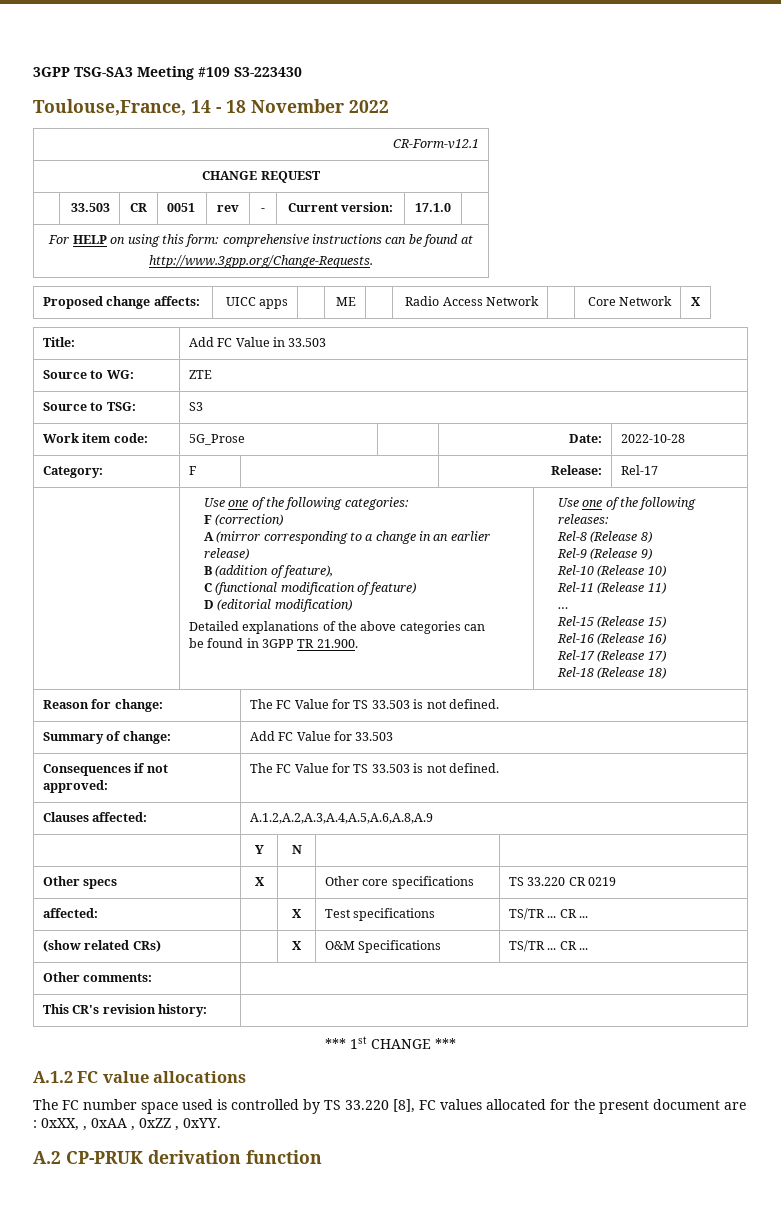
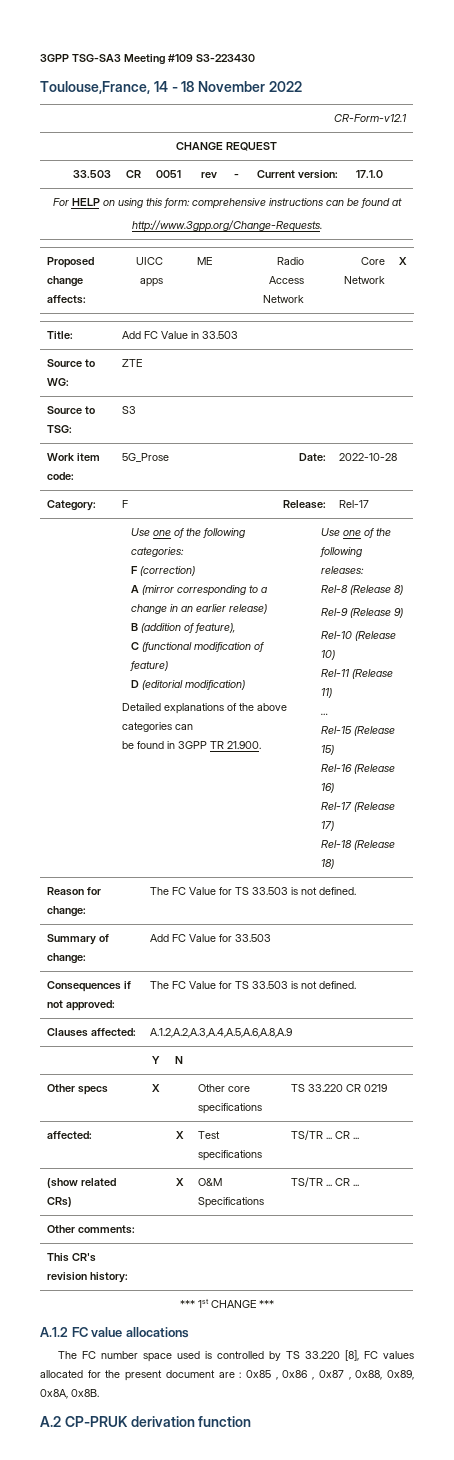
[41,1118,221,1131] 0xXX, , 0xAA , 0xZZ , 0xYY. -> [246,1370,415,1380] [40,1389,99,1399] 0x85 , 0x86 , 0x87 , 0x88, 0x89, 0x8A, 0x8B.

